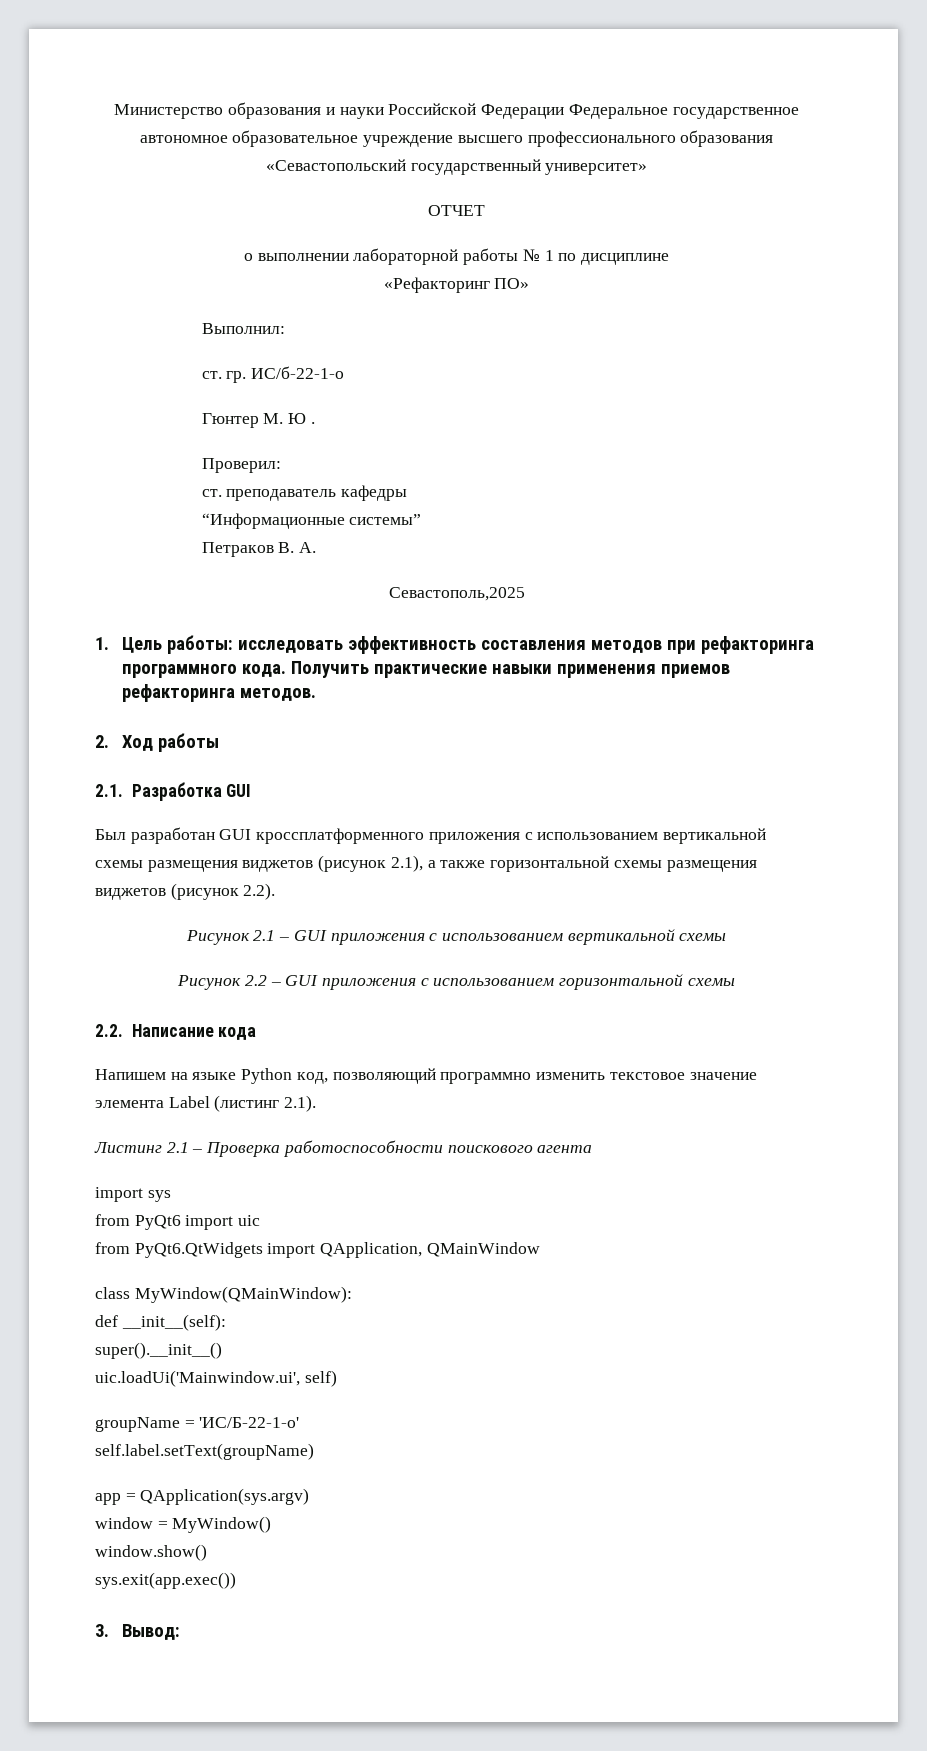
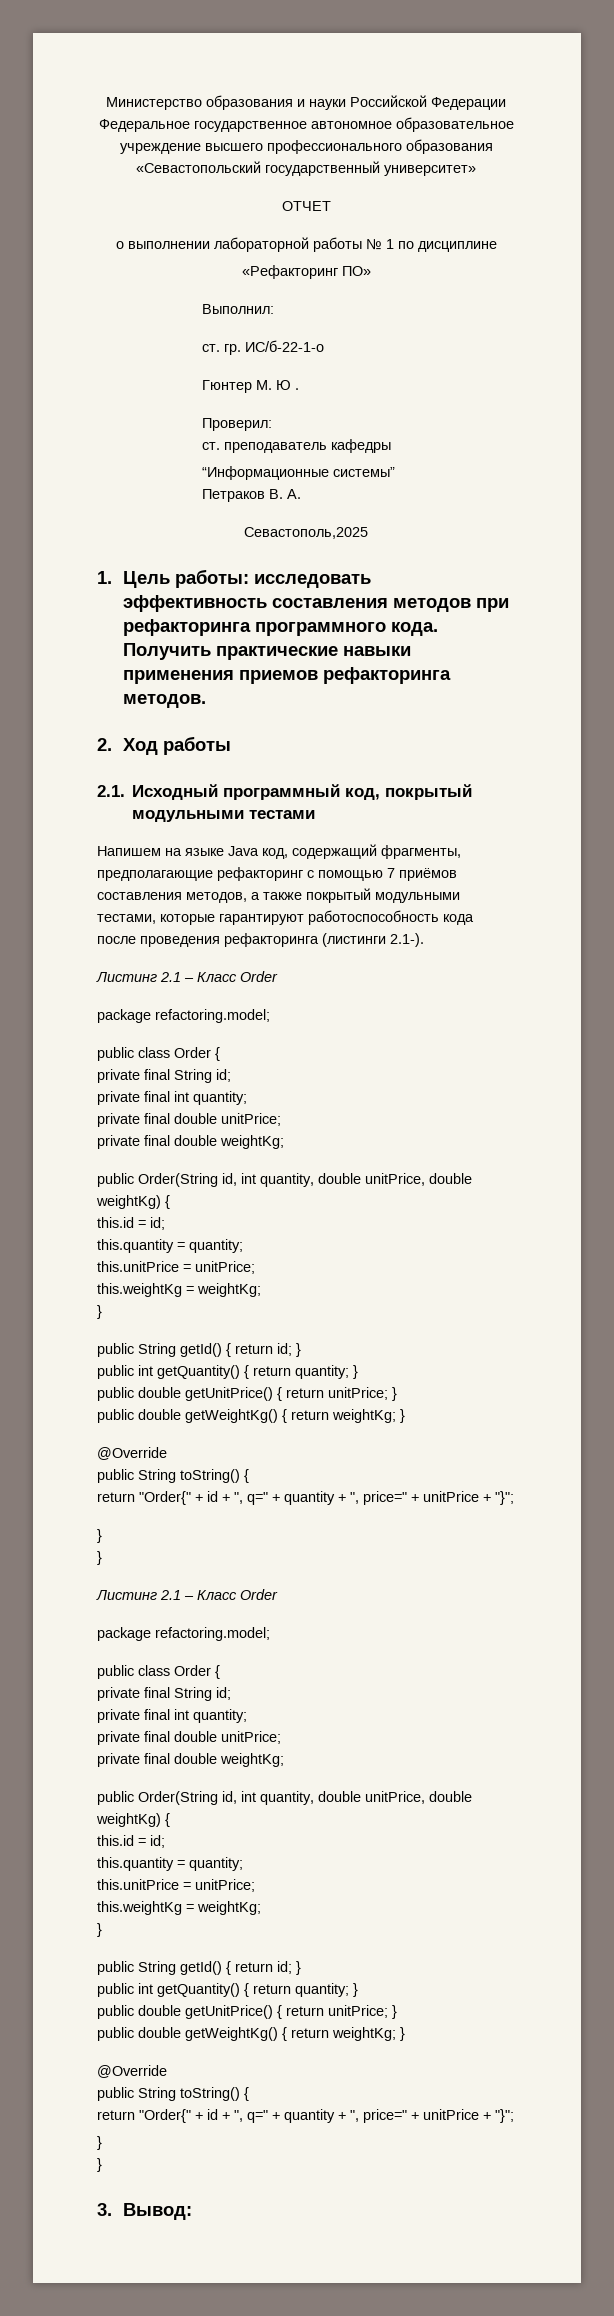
[131,782,252,801] [95,827,767,844] [95,855,757,872] [95,883,276,900] [185,929,727,945] [177,974,735,990] [95,1024,257,1040] [95,1068,757,1084] [95,1095,317,1112] [94,1140,593,1157] [95,1187,171,1202] [95,1214,261,1230] [95,1242,540,1258] [95,1286,352,1303] [95,1314,226,1331] [95,1342,222,1359] [95,1370,337,1387] [95,1417,300,1432] [95,1443,314,1460] [95,1488,310,1505] [95,1516,272,1533] [95,1544,207,1561] [95,1572,236,1589] Разработка GUI // Был разработан GUI кроссплатформенного приложения с использованием вертикальной схемы размещения виджетов (рисунок 2.1), а также горизонтальной схемы размещения виджетов (рисунок 2.2). // Рисунок 2.1 – GUI приложения с использованием вертикальной схемы // Рисунок 2.2 – GUI приложения с использованием горизонтальной схемы // 2.2. Написание кода // Напишем на языке Python код, позволяющий программно изменить текстовое значение элемента Label (листинг 2.1). // Листинг 2.1 – Проверка работоспособности поискового агента // import sys // from PyQt6 import uic // from PyQt6.QtWidgets import QApplication, QMainWindow // class MyWindow(QMainWindow): // def __init__(self): // super().__init__() // uic.loadUi('Mainwindow.ui', self) // groupName = 'ИС/Б-22-1-о' // self.label.setText(groupName) // app = QApplication(sys.argv) // window = MyWindow() // window.show() // sys.exit(app.exec()) -> [132,784,473,800] [132,810,316,822] [97,844,461,859] [97,867,457,881] [97,888,460,903] [97,910,474,925] [97,933,424,947] [96,971,278,982] [97,1009,270,1023] [97,1047,220,1061] [97,1069,231,1083] [97,1091,247,1105] [97,1113,281,1127] [97,1135,284,1149] [97,1173,472,1187] [96,1195,170,1209] [97,1217,165,1230] [97,1239,243,1253] [97,1261,255,1274] [97,1283,261,1297] [97,1305,102,1319] [97,1343,301,1357] [97,1365,358,1379] [97,1387,397,1401] [97,1409,405,1423] [97,1447,167,1460] [97,1469,249,1483] [97,1491,514,1505] [97,1529,102,1543] [97,1551,102,1565] [96,1589,278,1600] [97,1627,270,1641] [97,1665,220,1679] [97,1687,231,1701] [97,1709,247,1723] [97,1731,281,1745] [97,1753,284,1767] [97,1791,472,1805] [96,1813,170,1827] [97,1835,165,1848] [97,1857,243,1871] [97,1879,255,1892] [97,1901,261,1915] [97,1923,102,1937] [97,1961,301,1975] [97,1983,358,1997] [97,2005,397,2019] [97,2027,405,2041] [97,2065,167,2078] [97,2087,249,2101] [97,2109,514,2123] [97,2136,102,2150] [97,2158,102,2172] Исходный программный код, покрытый модульными тестами // Напишем на языке Java код, содержащий фрагменты, предполагающие рефакторинг с помощью 7 приёмов составления методов, а также покрытый модульными тестами, которые гарантируют работоспособность кода после проведения рефакторинга (листинги 2.1-). // Листинг 2.1 – Класс Order // package refactoring.model; // public class Order { // private final String id; // private final int quantity; // private final double unitPrice; // private final double weightKg; // public Order(String id, int quantity, double unitPrice, double weightKg) { // this.id = id; // this.quantity = quantity; // this.unitPrice = unitPrice; // this.weightKg = weightKg; // } // public String getId() { return id; } // public int getQuantity() { return quantity; } // public double getUnitPrice() { return unitPrice; } // public double getWeightKg() { return weightKg; } // @Override // public String toString() { // return "Order{" + id + ", q=" + quantity + ", price=" + unitPrice + "}"; // } // } // Листинг 2.1 – Класс Order // package refactoring.model; // public class Order { // private final String id; // private final int quantity; // private final double unitPrice; // private final double weightKg; // public Order(String id, int quantity, double unitPrice, double weightKg) { // this.id = id; // this.quantity = quantity; // this.unitPrice = unitPrice; // this.weightKg = weightKg; // } // public String getId() { return id; } // public int getQuantity() { return quantity; } // public double getUnitPrice() { return unitPrice; } // public double getWeightKg() { return weightKg; } // @Override // public String toString() { // return "Order{" + id + ", q=" + quantity + ", price=" + unitPrice + "}"; // } // }

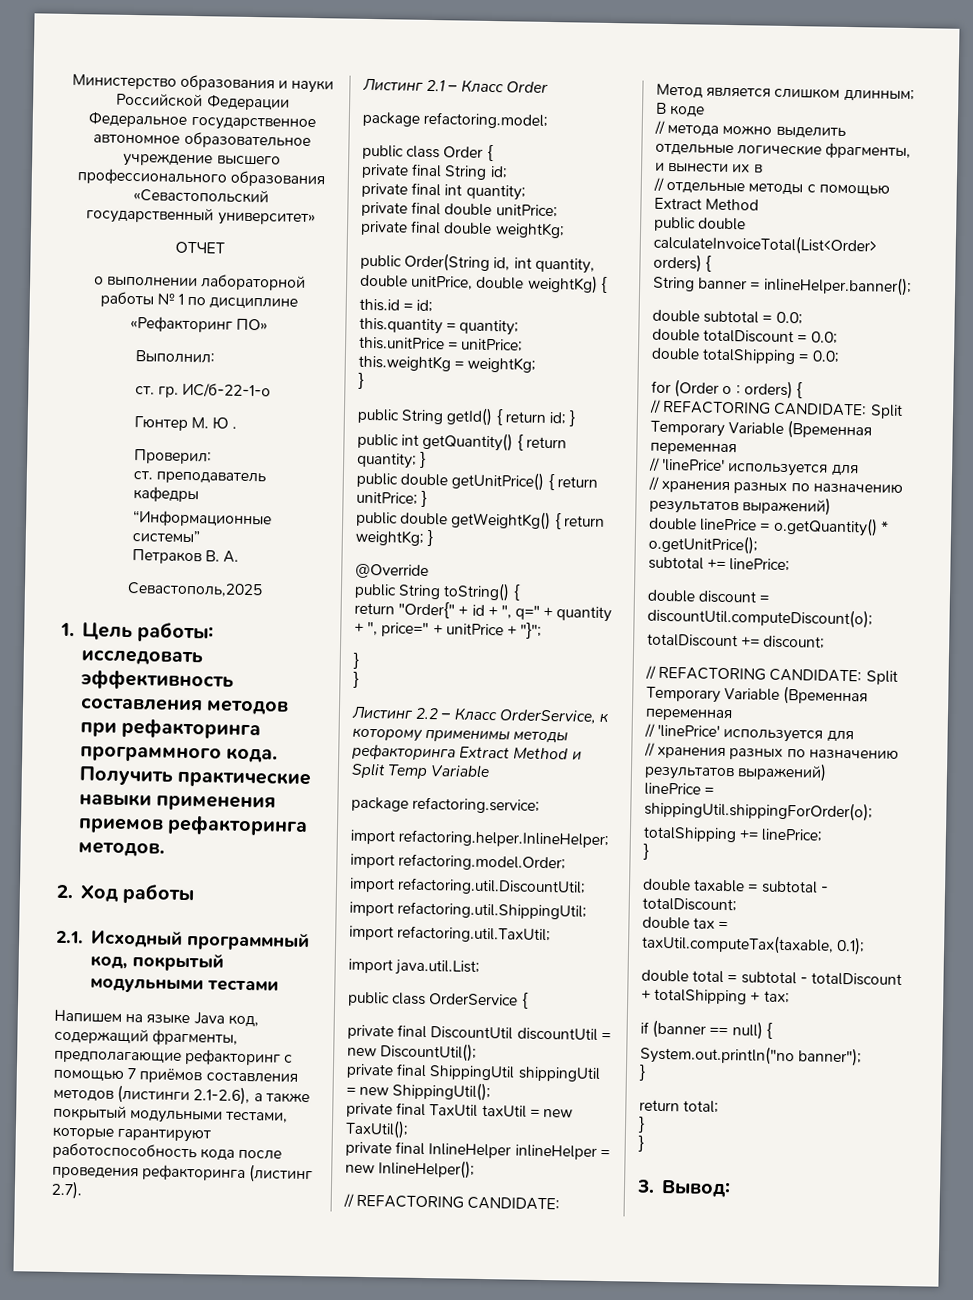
[186,892,247,903] методов, -> [53,1084,251,1106] методов (листинги 2.1-2.6),
[322,933,424,947] (листинги 2.1-). -> [249,1164,314,1184] [51,1180,83,1200] (листинг 2.7).
[160,1589,278,1600] [97,1627,270,1641] [97,1665,220,1679] [97,1687,231,1701] [97,1709,247,1723] [97,1731,281,1745] [97,1753,284,1767] [97,1791,472,1805] [96,1813,170,1827] [97,1835,165,1848] [97,1857,243,1871] [97,1879,255,1892] [97,1901,261,1915] [97,1923,102,1937] [97,1961,301,1975] [97,1983,358,1997] [97,2005,397,2019] [97,2027,405,2041] [97,2065,167,2078] [97,2087,249,2101] [97,2109,514,2123] 2.1 – Класс Order // package refactoring.model; // public class Order { // private final String id; // private final int quantity; // private final double unitPrice; // private final double weightKg; // public Order(String id, int quantity, double unitPrice, double weightKg) { // this.id = id; // this.quantity = quantity; // this.unitPrice = unitPrice; // this.weightKg = weightKg; // } // public String getId() { return id; } // public int getQuantity() { return quantity; } // public double getUnitPrice() { return unitPrice; } // public double getWeightKg() { return weightKg; } // @Override // public String toString() { // return "Order{" + id + ", q=" + quantity + ", price=" + unitPrice + "}"; -> [415,707,609,724] [352,727,569,744] [352,743,582,761] [351,762,491,780] [351,796,541,814] [350,829,610,849] [350,853,567,872] [349,877,587,896] [349,901,588,920] [349,925,552,944] [348,958,481,976] [348,991,529,1009] [347,1024,611,1041] [347,1042,478,1062] [346,1063,601,1082] [346,1081,492,1102] [346,1102,573,1118] [345,1119,409,1139] [345,1141,610,1160] [345,1159,476,1179] [343,1193,561,1211] [656,83,915,103] [656,102,706,118] [654,120,846,139] [655,142,912,160] [655,162,763,173] [653,177,890,197] [654,197,760,211] [654,216,747,232] [653,233,877,256] [653,253,713,273] [653,275,912,297] [652,309,803,325] [652,328,838,344] [651,347,840,365] [651,379,803,400] [649,399,903,419] [650,420,873,440] [650,442,737,456] [649,457,859,477] [648,476,903,495] [649,496,832,516] [649,516,889,537] [648,534,758,555] [648,556,791,572] [647,589,770,604] [647,606,873,629] [647,633,826,649] [645,665,898,685] [646,685,869,706] [645,708,733,722] [644,723,854,743] [644,742,899,760] [644,762,828,782] [644,782,715,796] [644,799,873,822] [643,826,824,843] [643,843,649,860] [642,878,829,894] [642,897,737,912] [642,916,729,930] [641,933,866,956] [641,969,902,986] [641,988,790,1005] [640,1019,773,1040] [640,1044,863,1067] [639,1064,646,1081] [639,1099,720,1113] 2.2 – Класс OrderService, к которому применимы методы рефакторинга Extract Method и Split Temp Variable // package refactoring.service; // import refactoring.helper.InlineHelper; // import refactoring.model.Order; // import refactoring.util.DiscountUtil; // import refactoring.util.ShippingUtil; // import refactoring.util.TaxUtil; // import java.util.List; // public class OrderService { // private final DiscountUtil discountUtil = new DiscountUtil(); // private final ShippingUtil shippingUtil = new ShippingUtil(); // private final TaxUtil taxUtil = new TaxUtil(); // private final InlineHelper inlineHelper = new InlineHelper(); // // REFACTORING CANDIDATE: Метод является слишком длинным; В коде // // метода можно выделить отдельные логические фрагменты, и вынести их в // // отдельные методы с помощью Extract Method // public double calculateInvoiceTotal(List<Order> orders) { // String banner = inlineHelper.banner(); // double subtotal = 0.0; // double totalDiscount = 0.0; // double totalShipping = 0.0; // for (Order o : orders) { // // REFACTORING CANDIDATE: Split Temporary Variable (Временная переменная // // 'linePrice' используется для // // хранения разных по назначению результатов выражений) // double linePrice = o.getQuantity() * o.getUnitPrice(); // subtotal += linePrice; // double discount = discountUtil.computeDiscount(o); // totalDiscount += discount; // // REFACTORING CANDIDATE: Split Temporary Variable (Временная переменная // // 'linePrice' используется для // // хранения разных по назначению результатов выражений) // linePrice = shippingUtil.shippingForOrder(o); // totalShipping += linePrice; // } // double taxable = subtotal - totalDiscount; // double tax = taxUtil.computeTax(taxable, 0.1); // double total = subtotal - totalDiscount + totalShipping + tax; // if (banner == null) { // System.out.println("no banner"); // } // return total;

